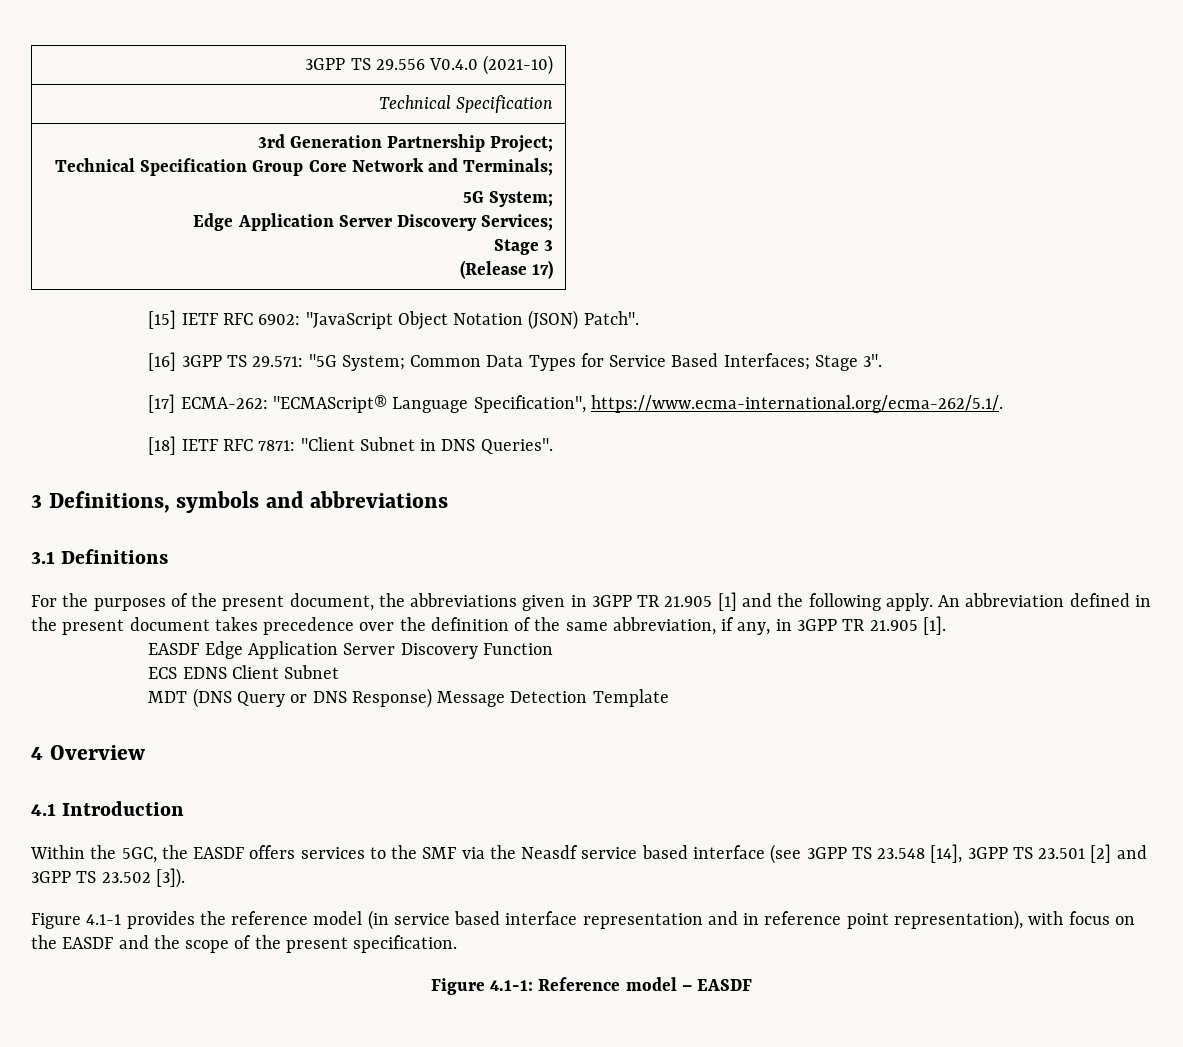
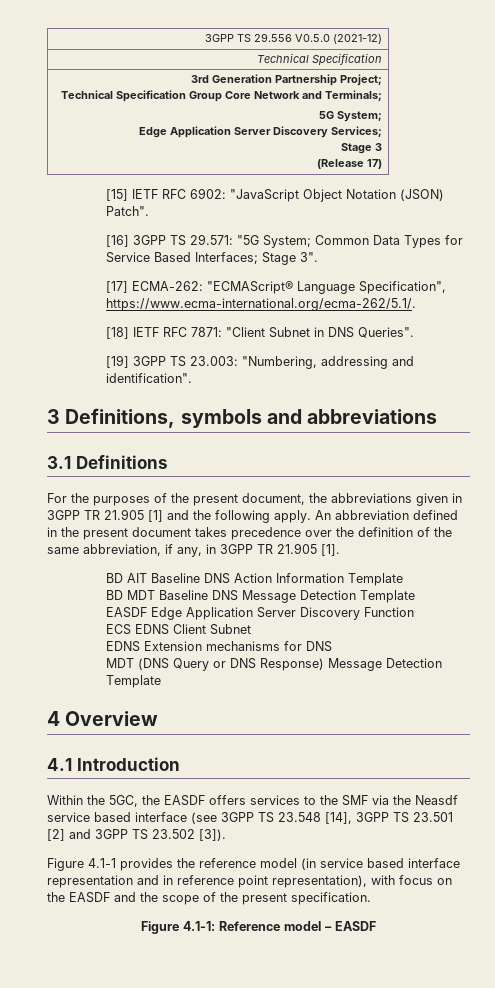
[429,55,554,75] V0.4.0 (2021-10) -> [294,34,382,44] V0.5.0 (2021-12)
(553, 446) none -> [106,355,415,369] [106,373,193,383] // [19] 3GPP TS 23.003: "Numbering, addressing and identification".
(946, 625) none -> [106,573,404,586] [106,590,416,603] // BD AIT Baseline DNS Action Information Template // BD MDT Baseline DNS Message Detection Template
(340, 672) none -> [106,641,333,652] // EDNS Extension mechanisms for DNS

